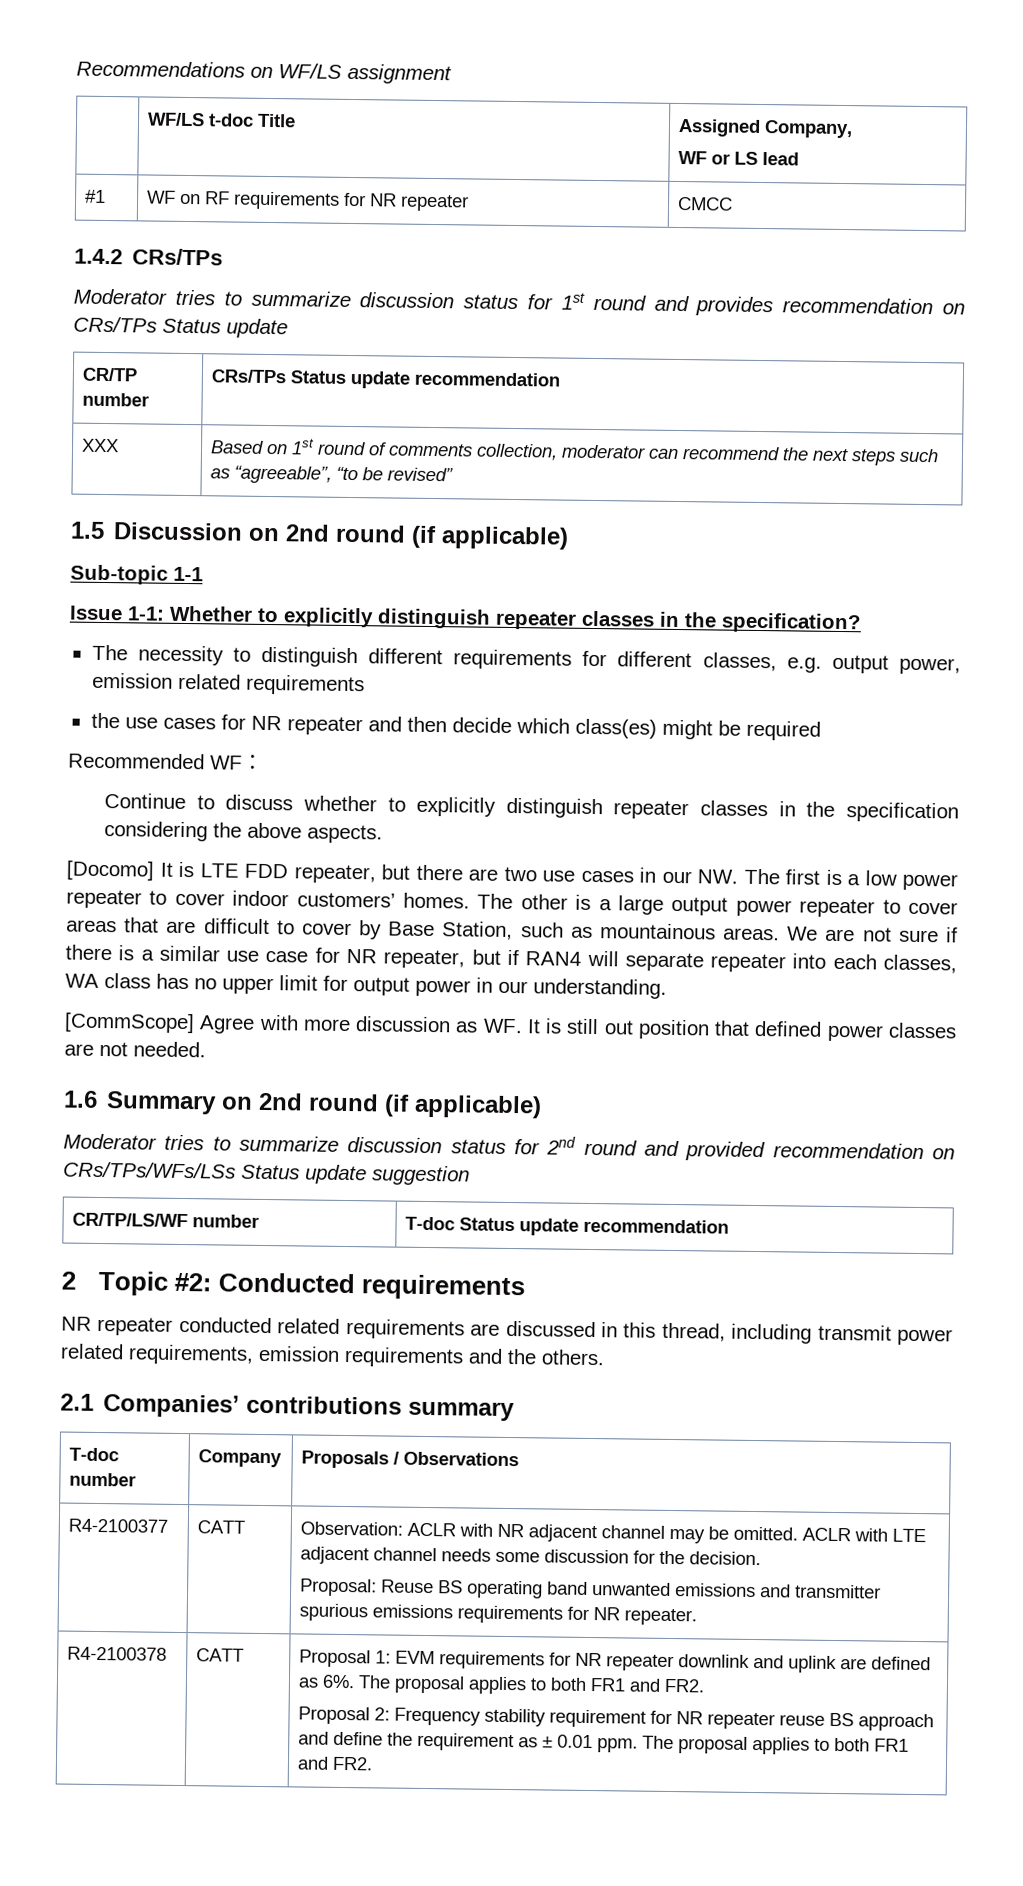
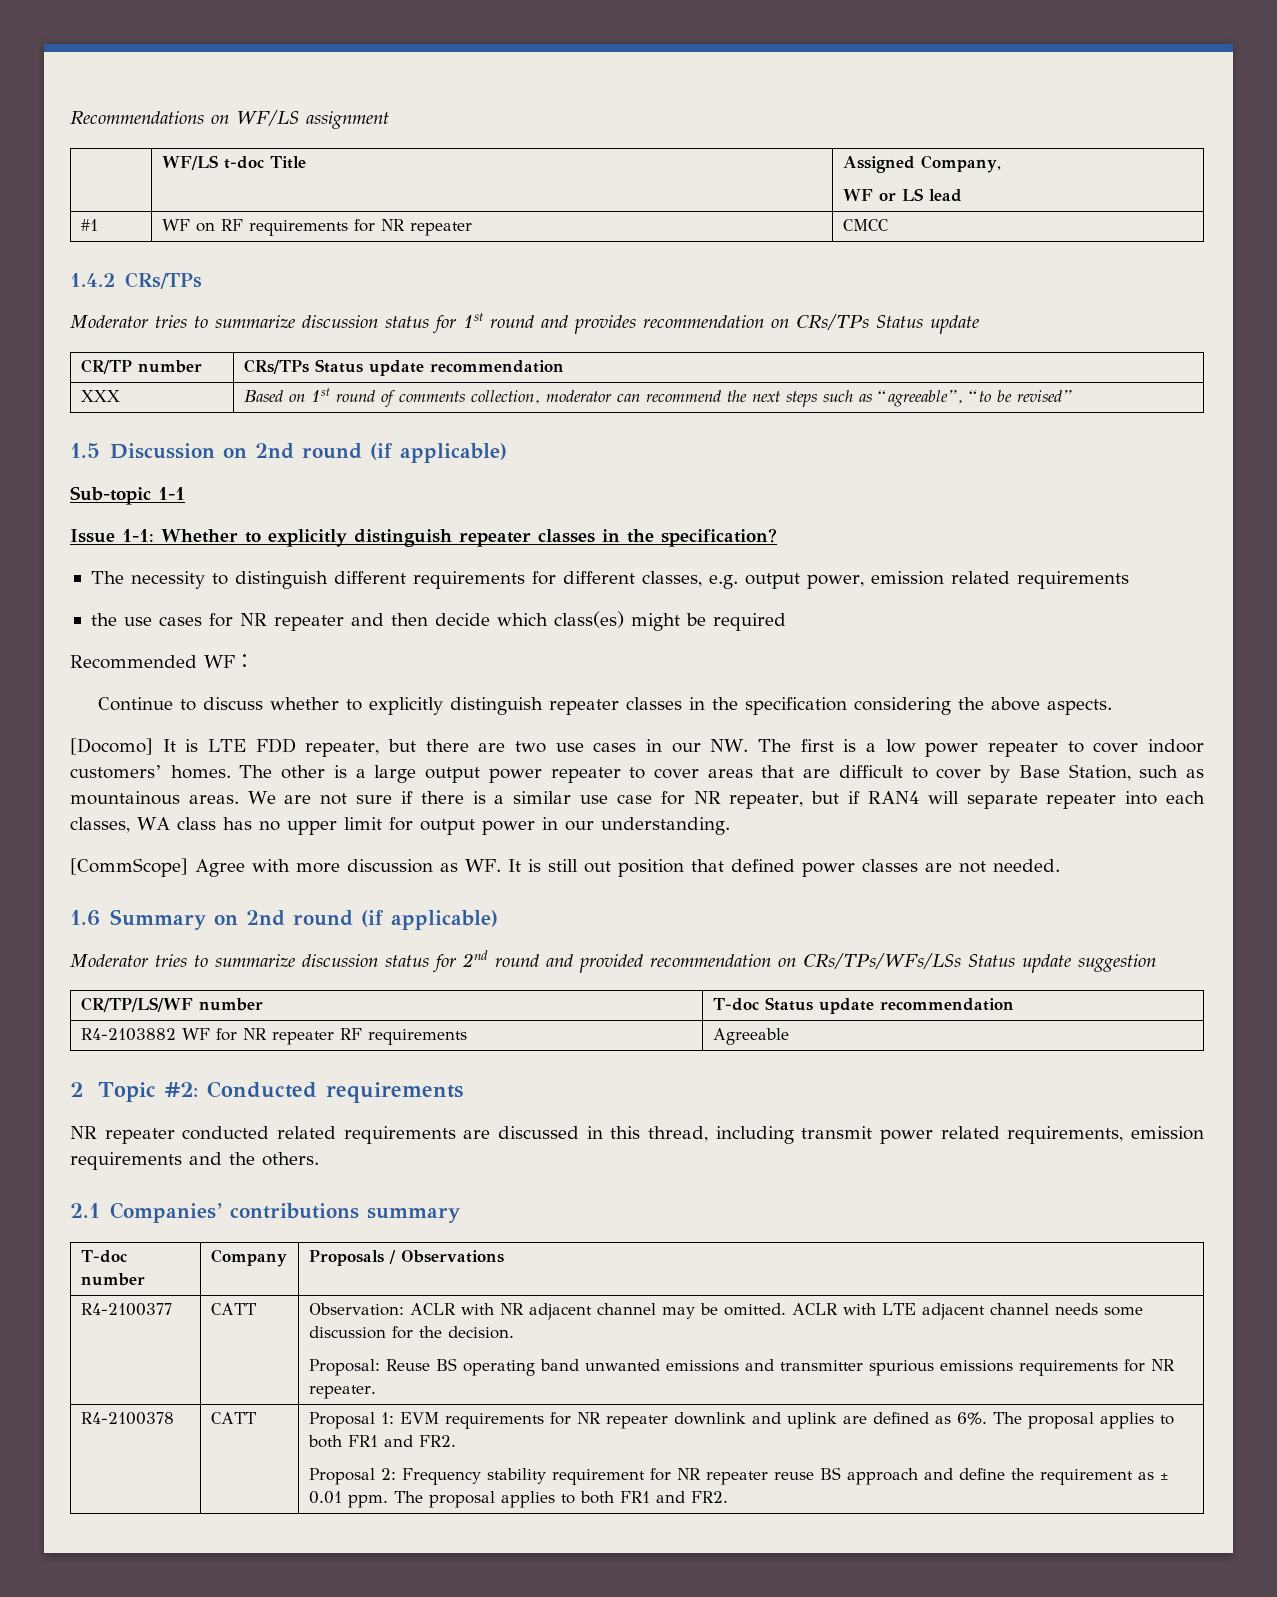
(730, 1226) none -> [80,1028,467,1045] [712,1028,789,1045] // R4-2103882 WF for NR repeater RF requirements | Agreeable

